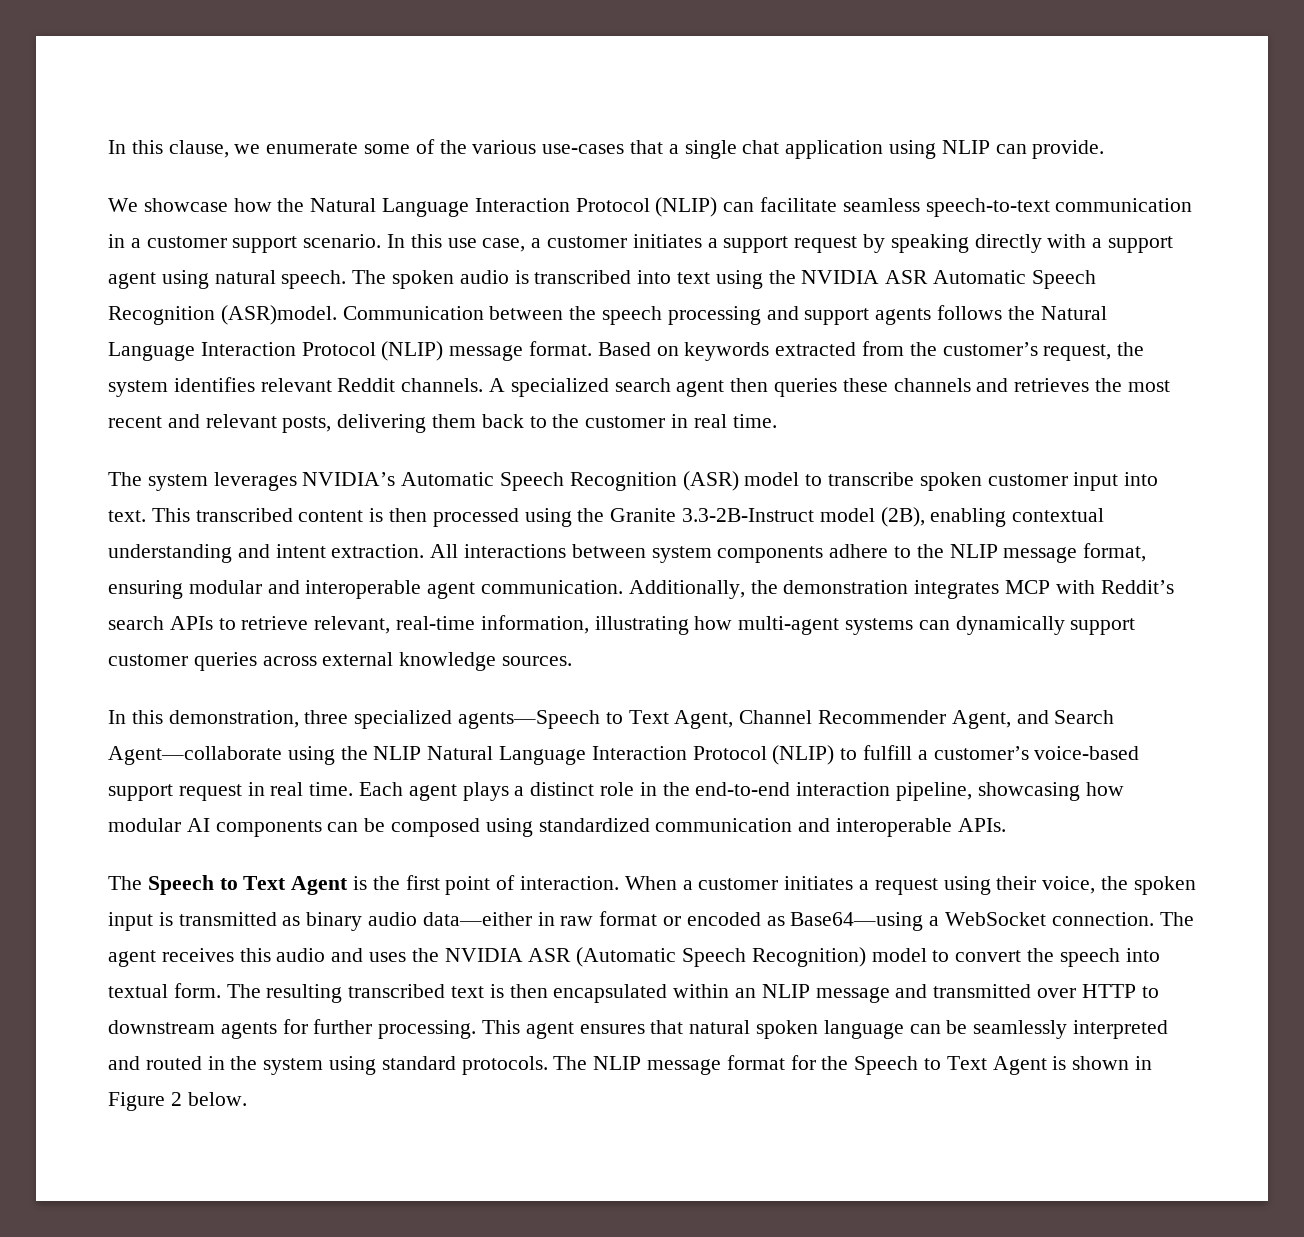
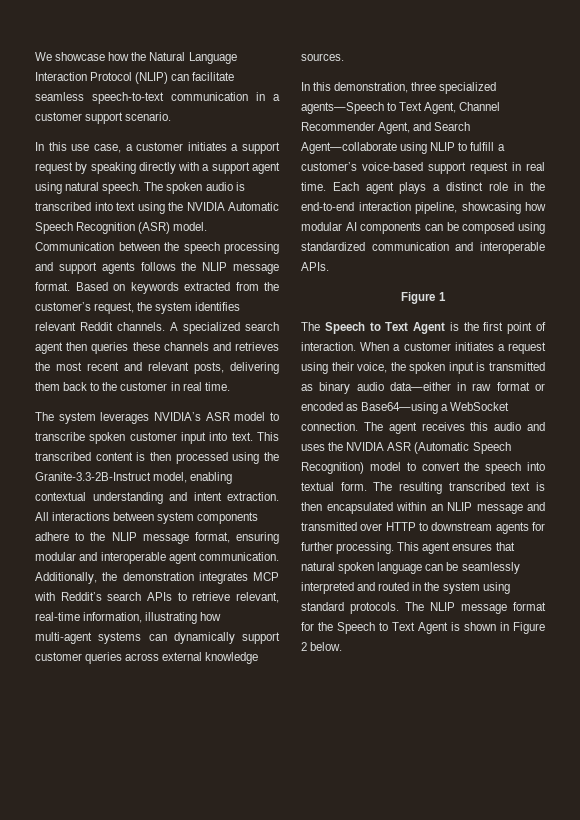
[108,139,1105,159] In this clause, we enumerate some of the various use-cases that a single chat application using NLIP can provide. // -> (35, 56) none
(382, 241) none -> (172, 116) //
[885,270,1096,289] [108,305,337,325] ASR Automatic Speech Recognition (ASR)model. -> [228,202,279,211] [35,222,208,234] Automatic Speech Recognition (ASR) model.
[1040,306,1107,320] [108,341,444,361] Natural Language Interaction Protocol (NLIP) -> [202,262,228,271] NLIP
[401,471,739,491] Automatic Speech Recognition (ASR) -> [205,412,230,421] ASR
[610,507,925,527] Granite 3.3-2B-Instruct model (2B), -> [35,472,188,483] Granite-3.3-2B-Instruct model,
[340,745,835,765] the NLIP Natural Language Interaction Protocol (NLIP) -> [430,142,456,151] NLIP
(1006, 825) none -> [401,292,446,304] // Figure 1

